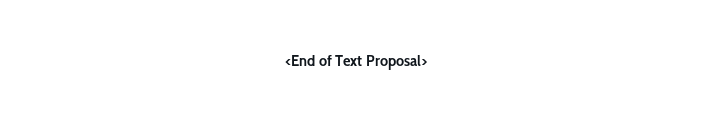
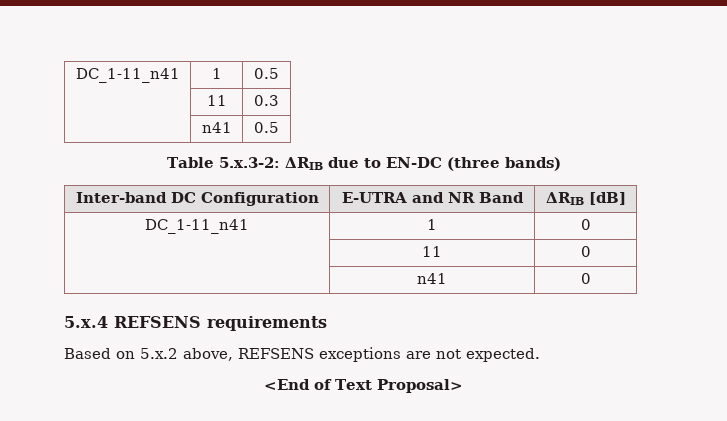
(284, 60) none -> [75,68,180,83] [211,68,222,79] [254,68,279,79] [206,95,227,106] [254,95,279,106] [201,122,232,133] [254,122,279,133] [166,157,561,171] [75,192,319,206] [341,192,524,203] [545,192,626,205] [145,219,249,234] [427,219,437,230] [580,219,591,230] [422,246,442,257] [580,246,591,257] [417,273,447,284] [580,273,591,284] [64,316,327,331] [64,347,540,362] DC_1-11_n41 | 1 | 0.5 // | 11 | 0.3 // | n41 | 0.5 // Table 5.x.3-2: ΔRIB due to EN-DC (three bands) // Inter-band DC Configuration | E-UTRA and NR Band | ΔRIB [dB] // DC_1-11_n41 | 1 | 0 // | 11 | 0 // | n41 | 0 // 5.x.4 REFSENS requirements // Based on 5.x.2 above, REFSENS exceptions are not expected. //

